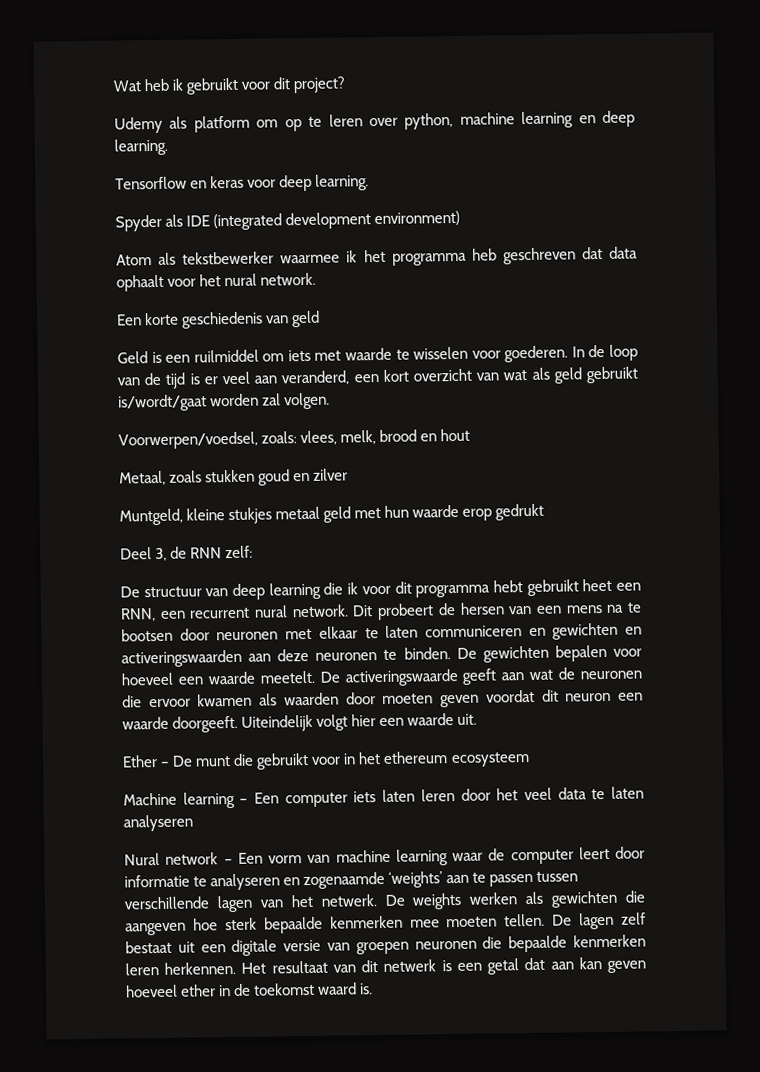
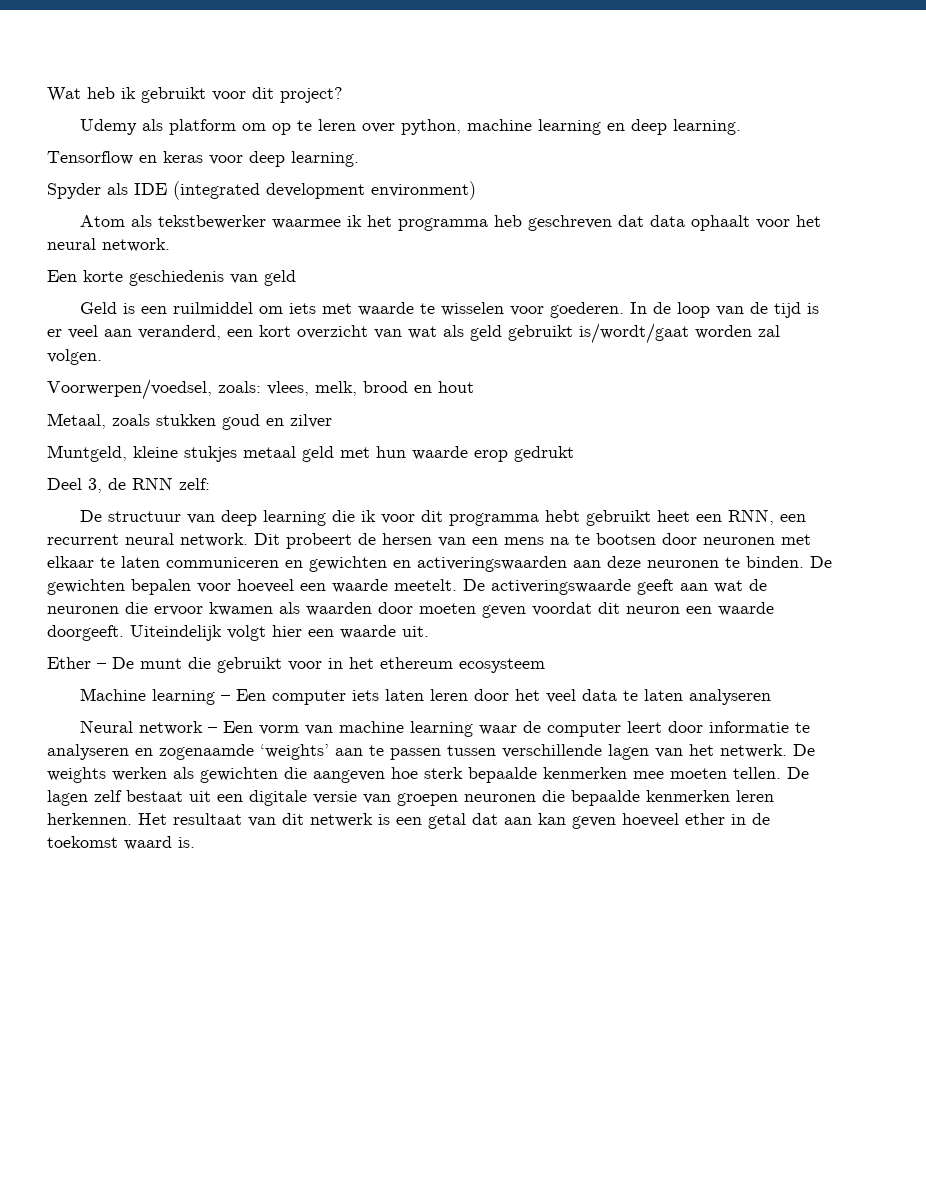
[224,273,258,287] nural -> [47,238,96,250] neural
[254,605,289,618] nural -> [125,533,174,545] neural
[124,852,160,866] Nural -> [79,720,133,733] Neural

